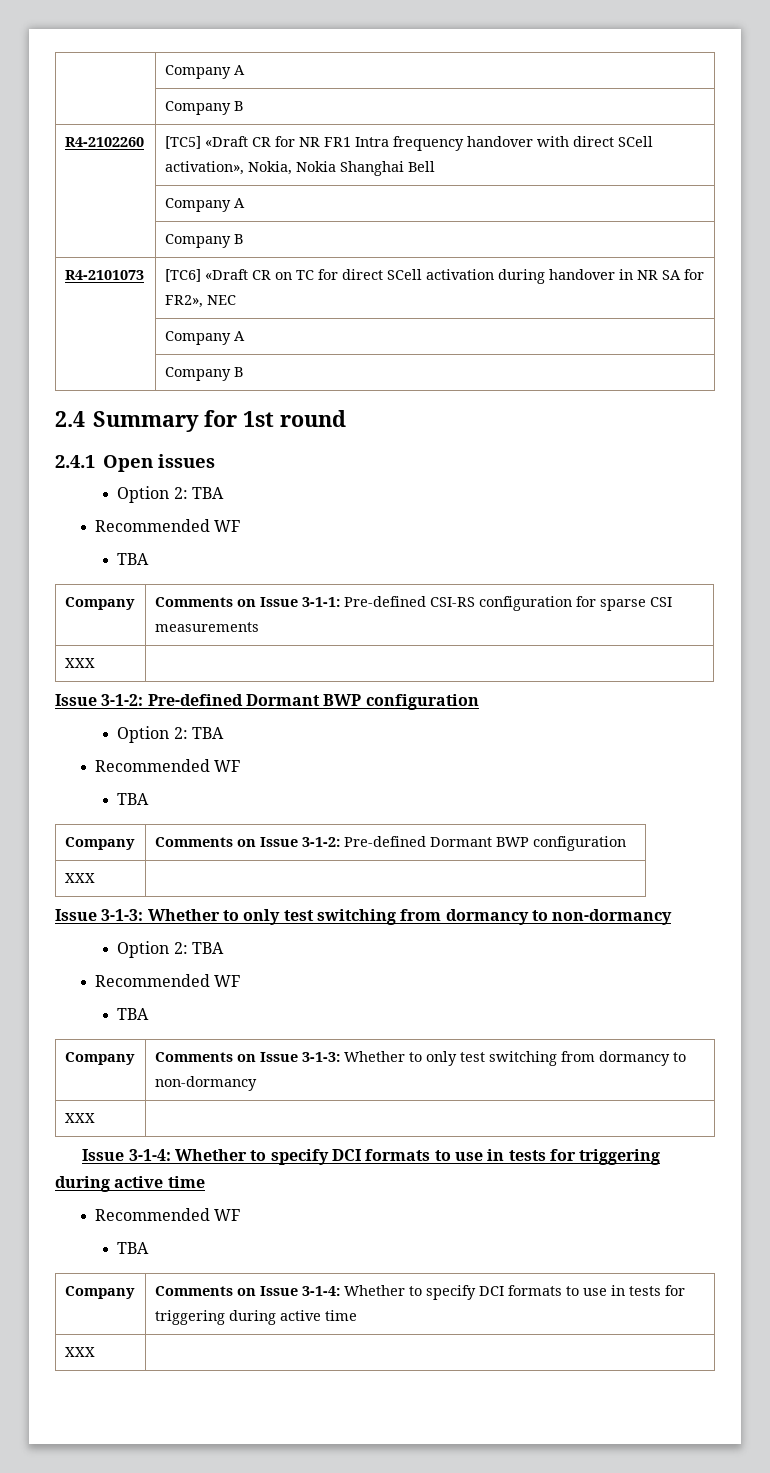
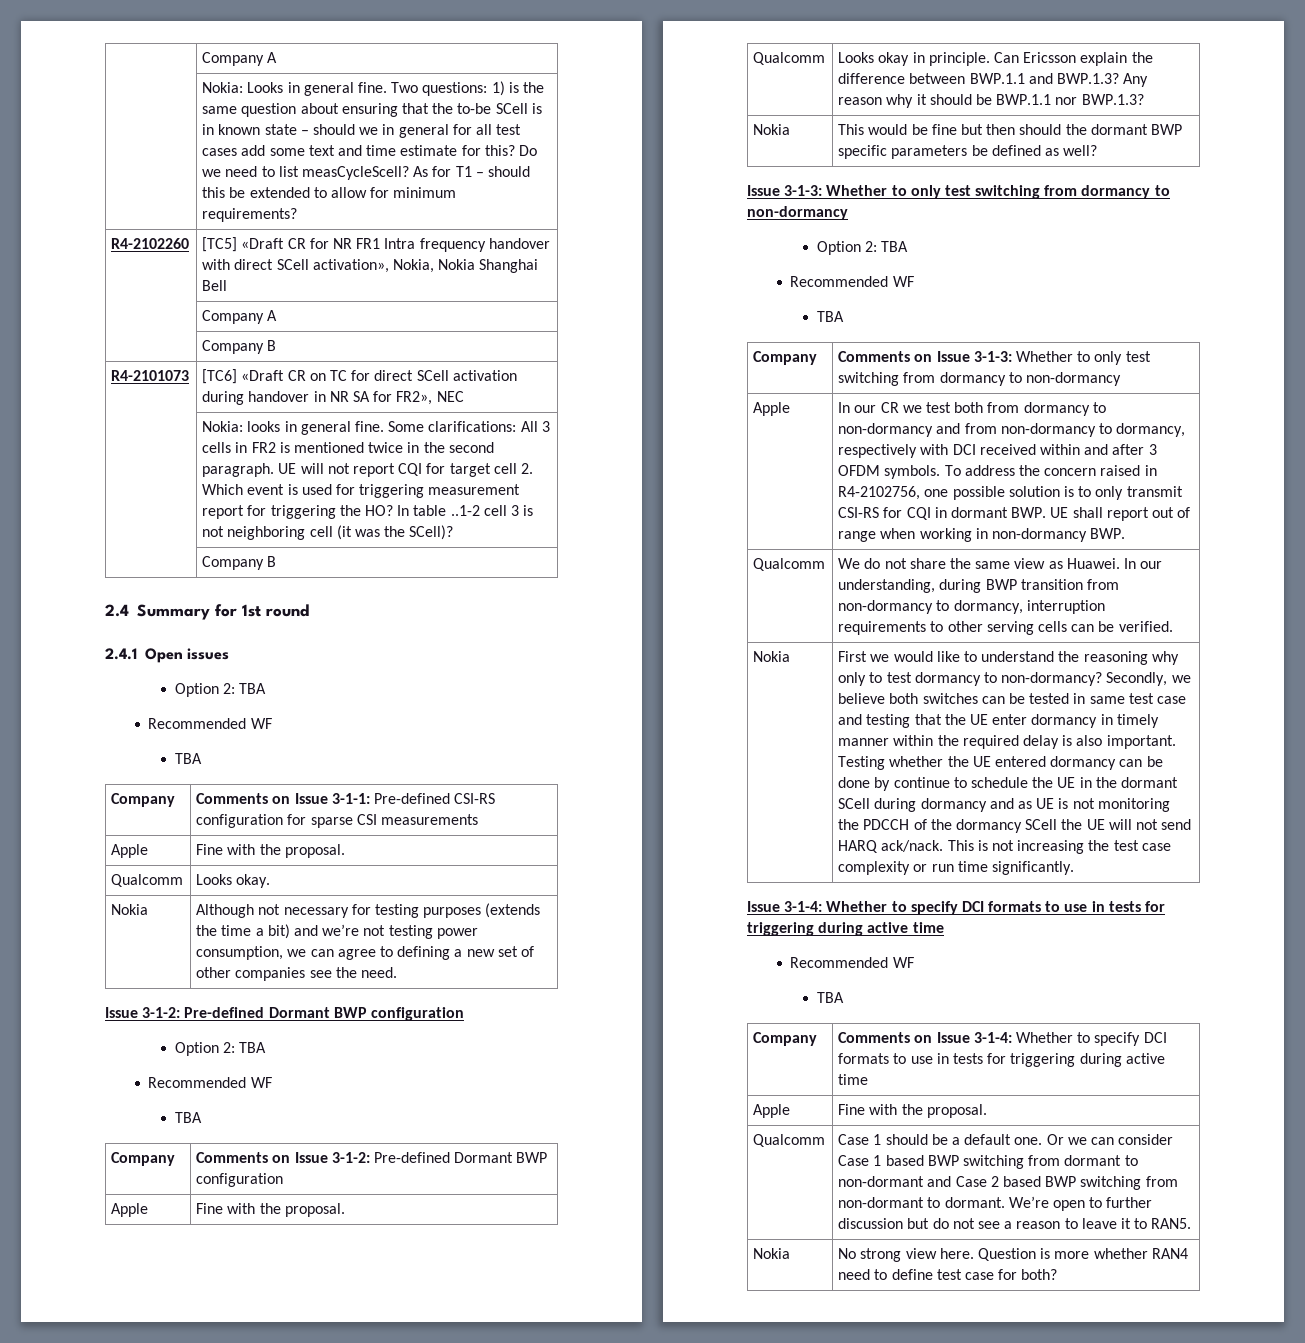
[165,65,246,79] [165,101,244,115] | Company A // | Company B -> [202,52,278,66] [202,81,544,96] [202,103,542,117] [202,124,522,138] [202,145,537,156] [202,166,530,180] [202,187,457,198] [202,208,298,222] | Company A // | Nokia: Looks in general fine. Two questions: 1) is the same question about ensuring that the to-be SCell is in known state – should we in general for all test cases add some text and time estimate for this? Do we need to list measCycleScell? As for T1 – should this be extended to allow for minimum requirements?
[165,331,246,345] Company A -> [202,421,550,435] [202,442,494,453] [202,463,533,477] [202,484,521,498] [202,505,534,519] [202,525,454,540] Nokia: looks in general fine. Some clarifications: All 3 cells in FR2 is mentioned twice in the second paragraph. UE will not report CQI for target cell 2. Which event is used for triggering measurement report for triggering the HO? In table ..1-2 cell 3 is not neighboring cell (it was the SCell)?
[65,658,96,668] XXX | -> [111,844,149,858] [196,844,345,858] [111,874,184,887] [196,874,271,888] [111,904,149,915] [196,903,541,918] [196,924,478,939] [196,946,534,960] [196,967,398,981] Apple | Fine with the proposal. // Qualcomm | Looks okay. // Nokia | Although not necessary for testing purposes (extends the time a bit) and we’re not testing power consumption, we can agree to defining a new set of other companies see the need.
[65,873,96,883] XXX | -> [111,1203,149,1217] [196,1203,345,1217] [753,52,826,65] [838,52,1153,66] [838,73,1149,87] [838,94,1144,108] [753,124,791,135] [838,124,1182,135] [838,145,1098,159] Apple | Fine with the proposal. // Qualcomm | Looks okay in principle. Can Ericsson explain the difference between BWP.1.1 and BWP.1.3? Any reason why it should be BWP.1.1 nor BWP.1.3? // Nokia | This would be fine but then should the dormant BWP specific parameters be defined as well?
[65,1113,96,1123] XXX | -> [753,402,791,416] [838,402,1106,416] [838,423,1186,437] [838,444,1157,458] [838,465,1157,479] [838,486,1183,500] [838,507,1191,521] [838,528,1126,542] [753,558,826,571] [838,558,1163,569] [838,579,1120,593] [838,600,1105,614] [838,621,1173,635] [753,651,791,662] [838,651,1179,665] [838,672,1191,686] [838,693,1186,704] [838,714,1159,728] [838,735,1176,749] [838,756,1163,770] [838,777,1178,791] [838,798,1170,812] [838,819,1192,833] [838,840,1171,854] [838,861,1075,875] Apple | In our CR we test both from dormancy to non-dormancy and from non-dormancy to dormancy, respectively with DCI received within and after 3 OFDM symbols. To address the concern raised in R4-2102756, one possible solution is to only transmit CSI-RS for CQI in dormant BWP. UE shall report out of range when working in non-dormancy BWP. // Qualcomm | We do not share the same view as Huawei. In our understanding, during BWP transition from non-dormancy to dormancy, interruption requirements to other serving cells can be verified. // Nokia | First we would like to understand the reasoning why only to test dormancy to non-dormancy? Secondly, we believe both switches can be tested in same test case and testing that the UE enter dormancy in timely manner within the required delay is also important. Testing whether the UE entered dormancy can be done by continue to schedule the UE in the dormant SCell during dormancy and as UE is not monitoring the PDCCH of the dormancy SCell the UE will not send HARQ ack/nack. This is not increasing the test case complexity or run time significantly.
[65,1347,96,1357] XXX | -> [753,1104,791,1118] [838,1104,987,1118] [753,1134,826,1147] [838,1134,1174,1145] [838,1155,1138,1169] [838,1176,1178,1190] [838,1196,1153,1211] [838,1218,1192,1229] [753,1248,791,1259] [838,1248,1188,1262] [838,1269,1058,1280] Apple | Fine with the proposal. // Qualcomm | Case 1 should be a default one. Or we can consider Case 1 based BWP switching from dormant to non-dormant and Case 2 based BWP switching from non-dormant to dormant. We’re open to further discussion but do not see a reason to leave it to RAN5. // Nokia | No strong view here. Question is more whether RAN4 need to define test case for both?

